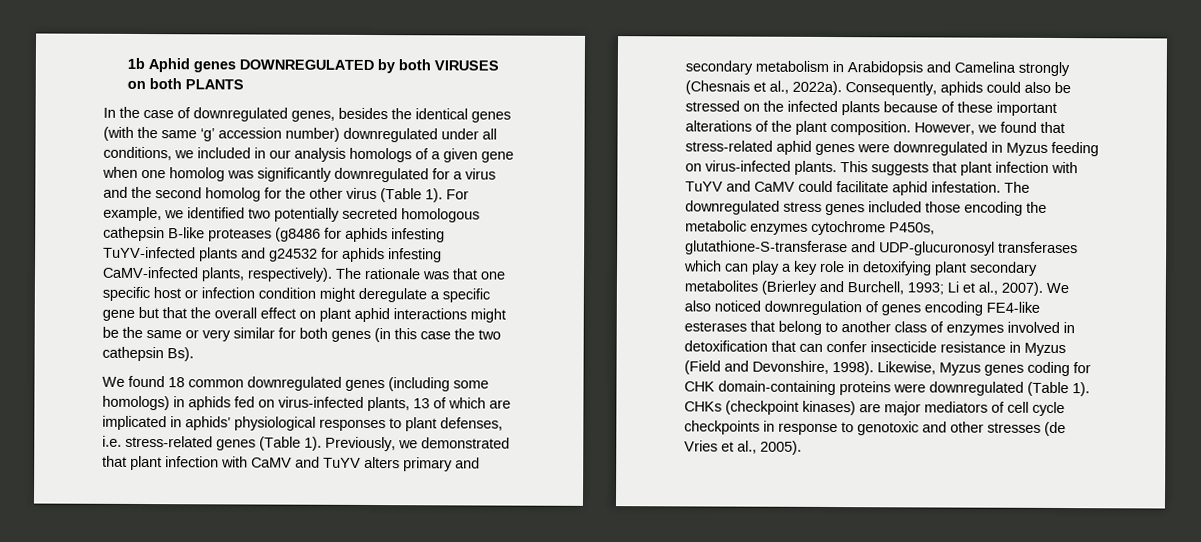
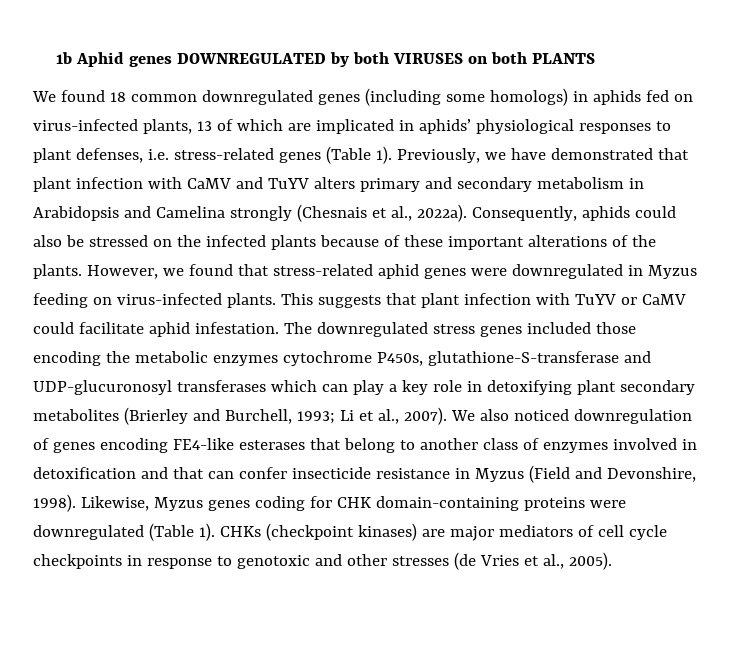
[103,106,511,123] [103,126,497,143] [103,146,514,163] [102,166,496,183] [103,186,469,203] [103,206,480,223] [103,226,445,243] [103,246,442,263] [102,266,505,282] [102,286,490,303] [102,306,506,323] [102,326,501,343] [102,346,194,362] // In the case of downregulated genes, besides the identical genes (with the same ‘g’ accession number) downregulated under all conditions, we included in our analysis homologs of a given gene when one homolog was significantly downregulated for a virus and the second homolog for the other virus (Table 1). For example, we identified two potentially secreted homologous cathepsin B-like proteases (g8486 for aphids infesting TuYV-infected plants and g24532 for aphids infesting CaMV-infected plants, respectively). The rationale was that one specific host or infection condition might deregulate a specific gene but that the overall effect on plant aphid interactions might be the same or very similar for both genes (in this case the two cathepsin Bs). -> (595, 58) none
(418, 444) none -> [510,148,546,160] have
[795,120,911,136] plant composition. -> [33,264,82,279] plants.
[726,180,751,192] and -> [620,297,637,305] or
(768, 346) none -> [140,467,168,479] and

